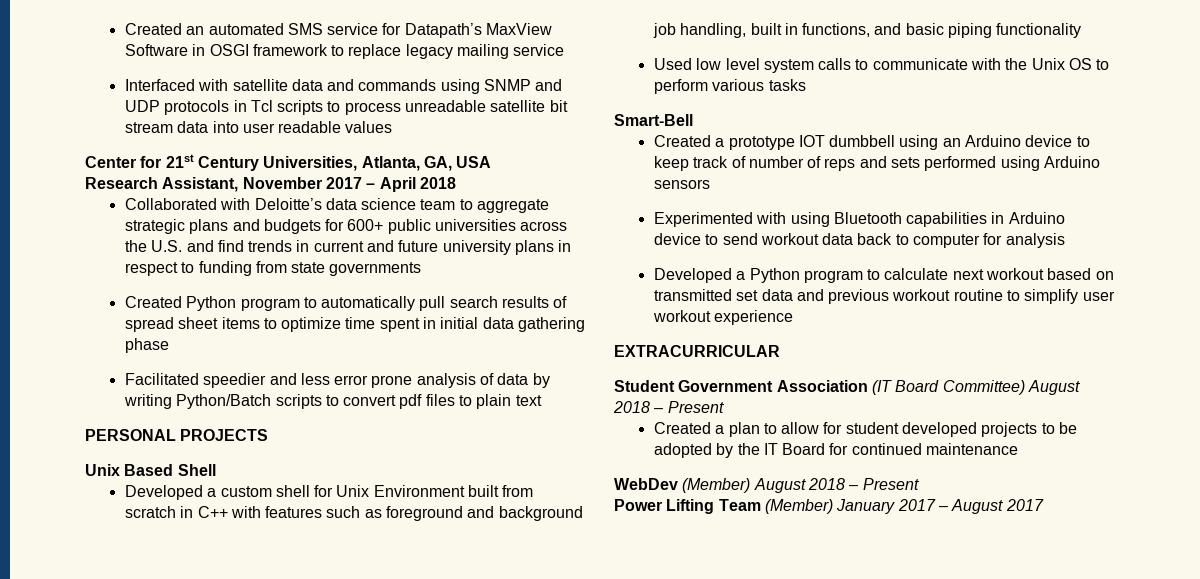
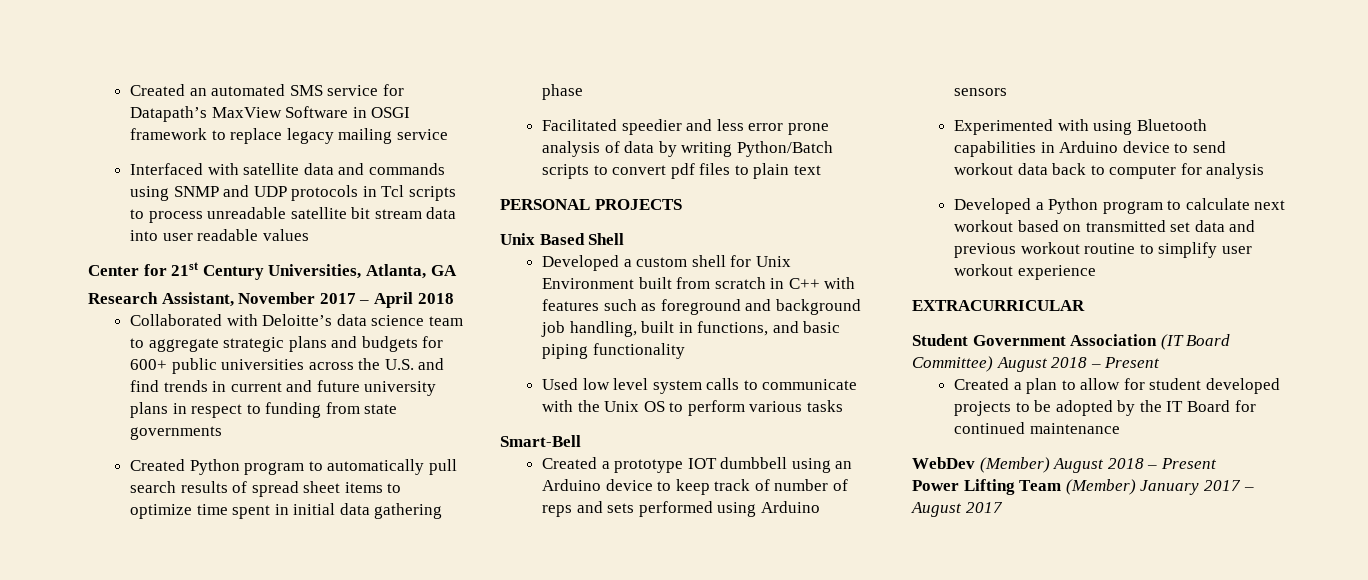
[423,156,492,171] GA, USA -> [430,265,457,276] GA

